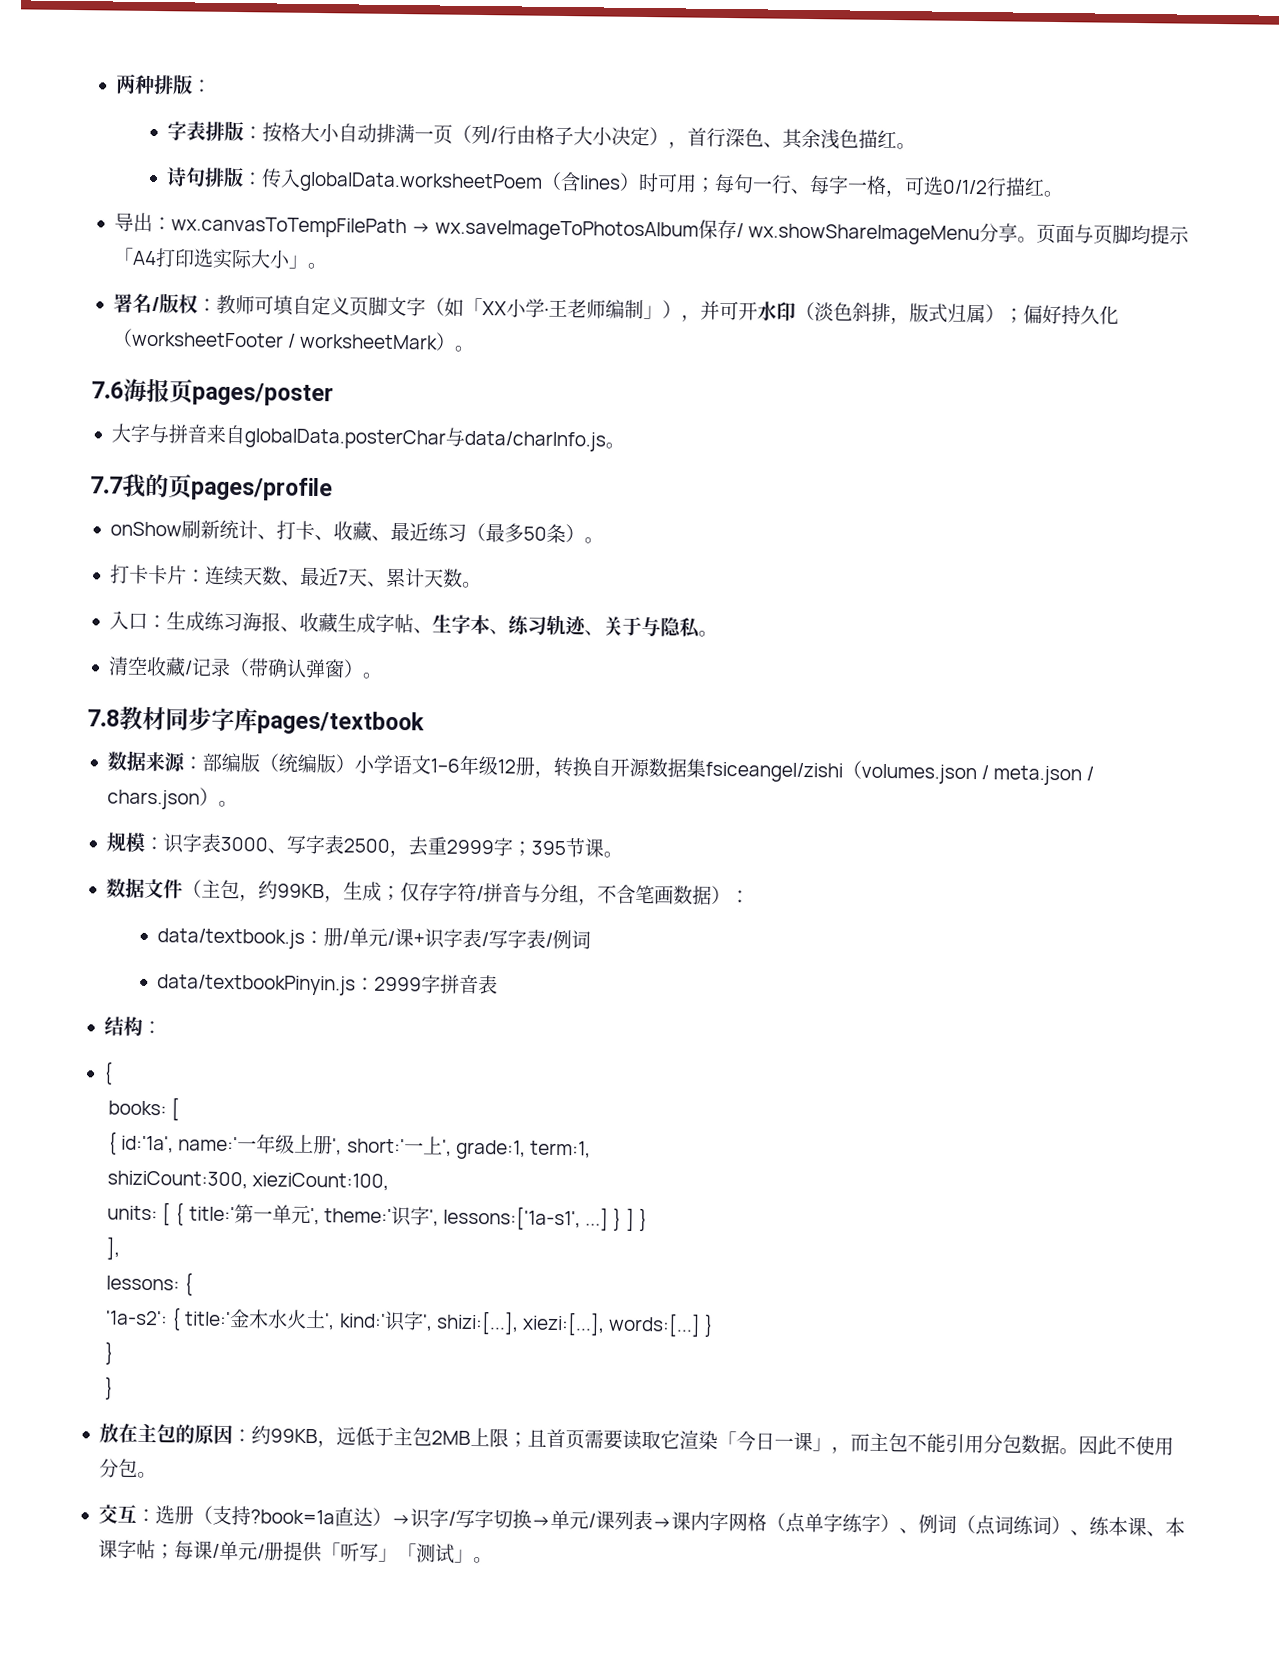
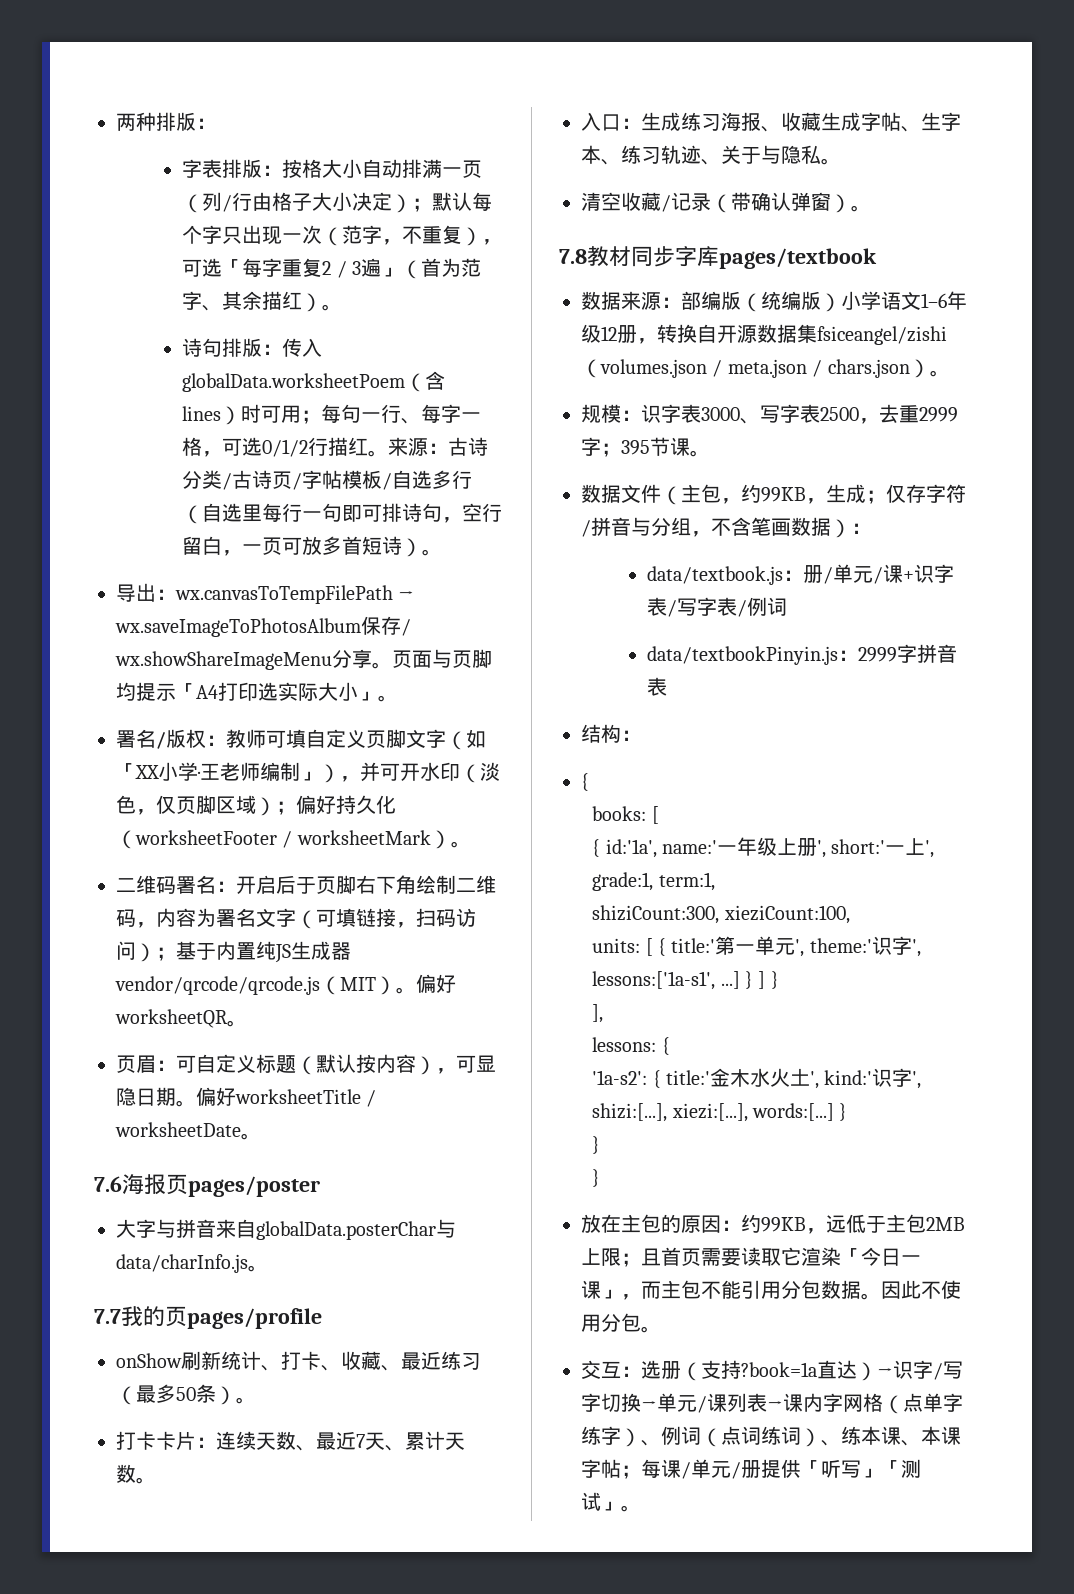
[668,127,898,150] ，首行深色、其余浅色描红 -> [412,192,493,212] [182,225,503,246] [182,258,482,279] [182,291,323,312] ；默认每个字只出现一次（范字，不重复），可选「每字重复2 / 3遍」（首为范字、其余描红）
(1064, 194) none -> [388,437,489,456] [182,470,473,490] [182,503,503,524] [182,536,443,557] 来源：古诗分类/古诗页/字帖模板/自选多行（自选里每行一句即可排诗句，空行留白，一页可放多首短诗）。
[851,302,986,325] 斜排，版式归属 -> [136,795,256,815] ，仅页脚区域
(475, 348) none -> [116,875,496,894] [116,908,476,929] [116,941,351,963] [115,974,456,995] [115,1009,247,1028] [116,1054,496,1075] [116,1087,377,1107] [115,1122,261,1140] // 二维码署名：开启后于页脚右下角绘制二维码，内容为署名文字（可填链接，扫码访问）；基于内置纯JS生成器vendor/qrcode/qrcode.js（MIT）。偏好worksheetQR。 // 页眉：可自定义标题（默认按内容），可显隐日期。偏好worksheetTitle / worksheetDate。

